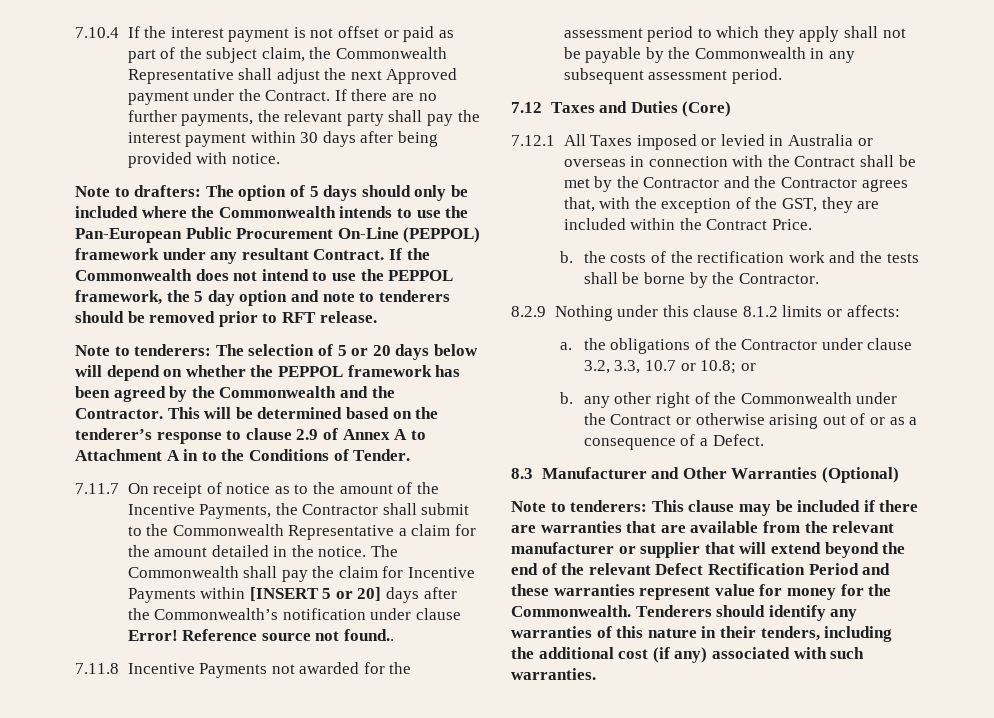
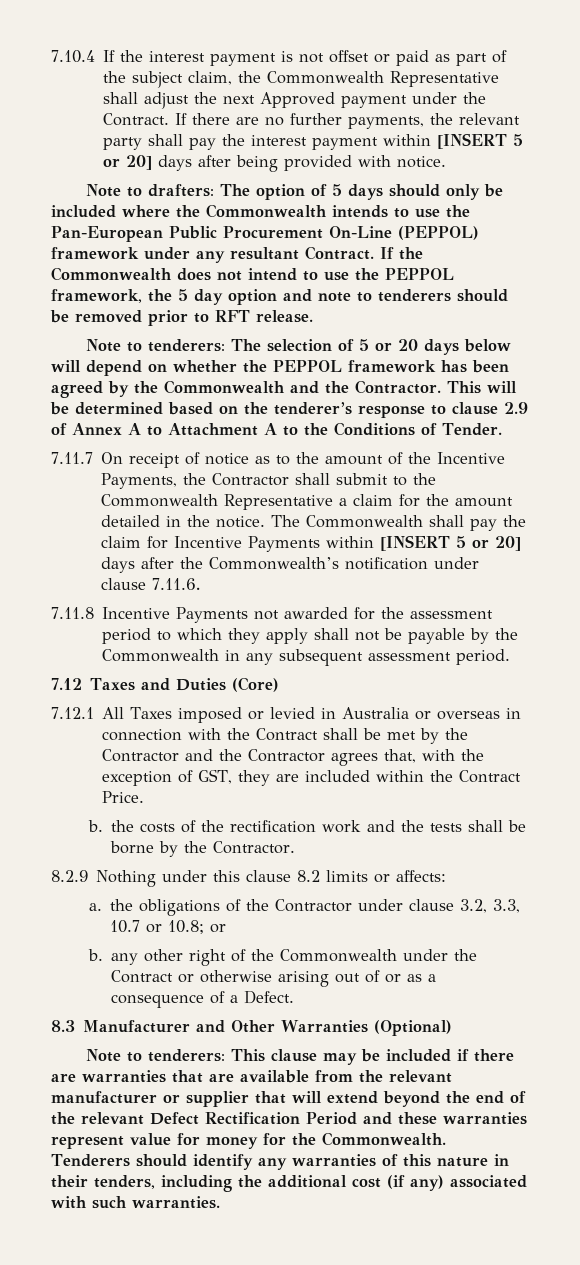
[300,132,319,143] 30 -> [437,133,524,149] [103,155,153,170] [INSERT 5 or 20]
[183,449,199,461] in -> (277, 429) none
[127,629,394,641] Error! Reference source not found.. -> [152,578,201,590] 7.11.6.
[755,197,778,209] the -> (194, 776) none
[742,306,778,317] 8.1.2 -> [297,870,321,882] 8.2

